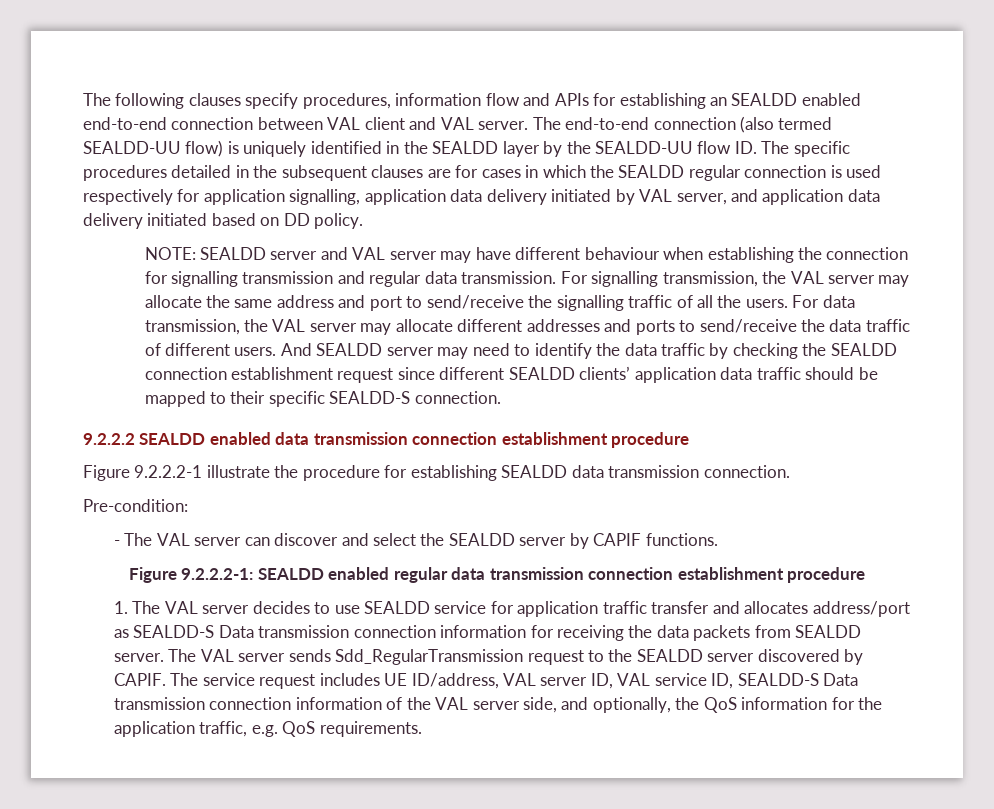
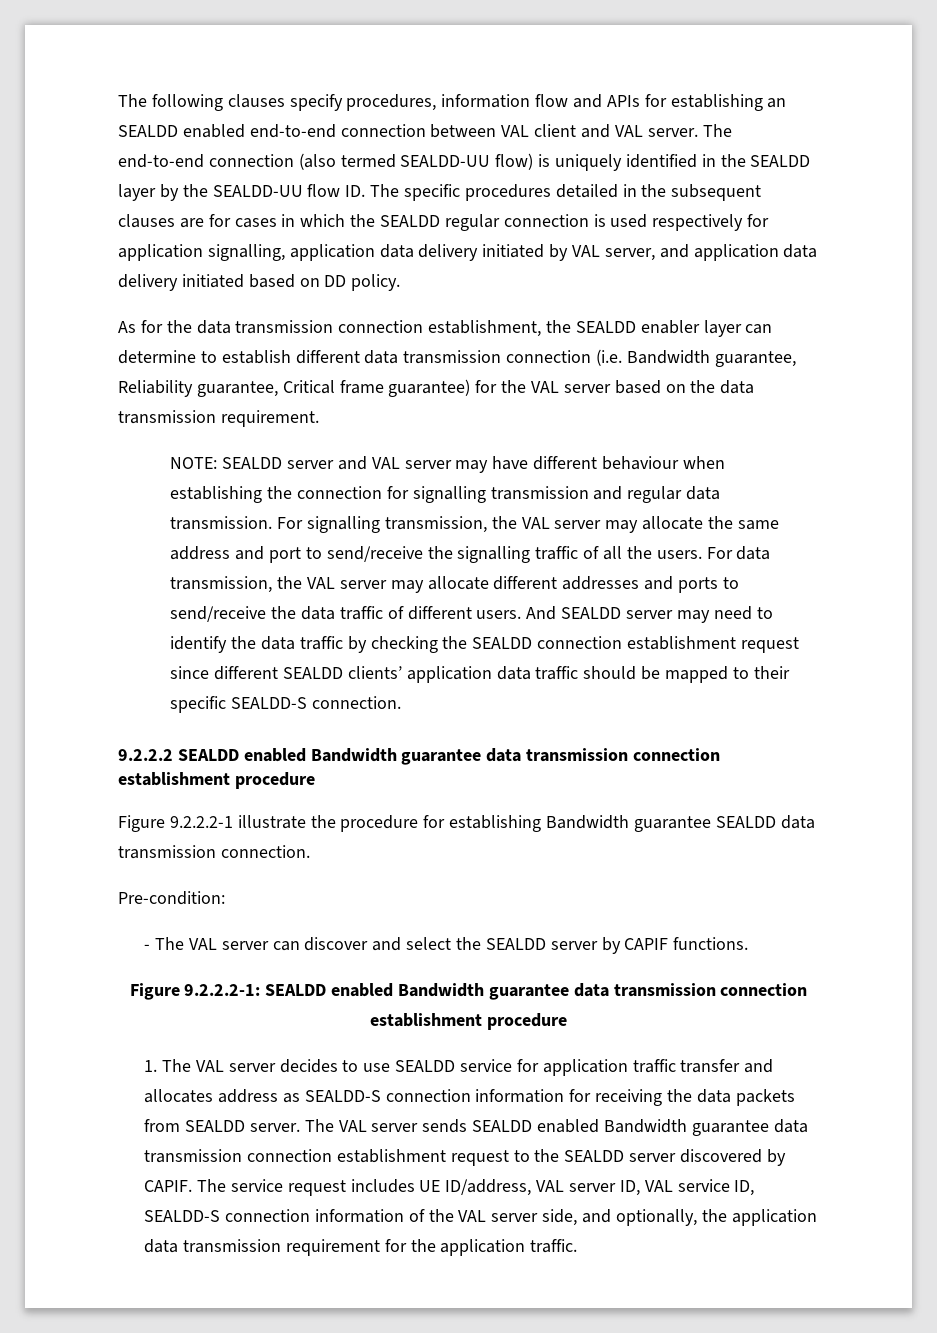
(364, 221) none -> [118,320,773,337] [118,349,796,367] [118,379,755,397] [118,410,319,427] // As for the data transmission connection establishment, the SEALDD enabler layer can determine to establish different data transmission connection (i.e. Bandwidth guarantee, Reliability guarantee, Critical frame guarantee) for the VAL server based on the data transmission requirement.
(271, 438) none -> [310,748,482,765] Bandwidth guarantee
(497, 473) none -> [546,815,711,832] Bandwidth guarantee
[393,567,448,583] regular -> [398,983,569,1000] Bandwidth guarantee
[812,601,910,617] address/port -> [217,1089,278,1103] address
[218,625,350,638] Data transmission -> (381, 1096) none
[335,649,524,665] Sdd_RegularTransmission -> [472,1119,808,1136] [144,1149,446,1163] SEALDD enabled Bandwidth guarantee data transmission connection establishment
[823,673,859,686] [113,697,205,710] Data transmission -> (221, 1216) none
[703,697,883,713] [113,721,422,737] QoS information for the application traffic, e.g. QoS requirements. -> [731,1209,817,1226] [144,1239,578,1256] application data transmission requirement for the application traffic.

